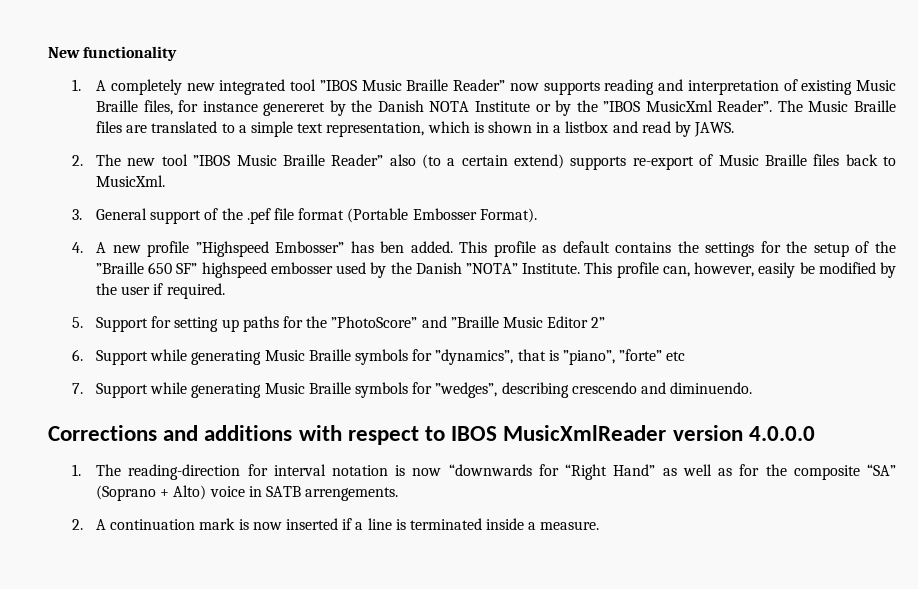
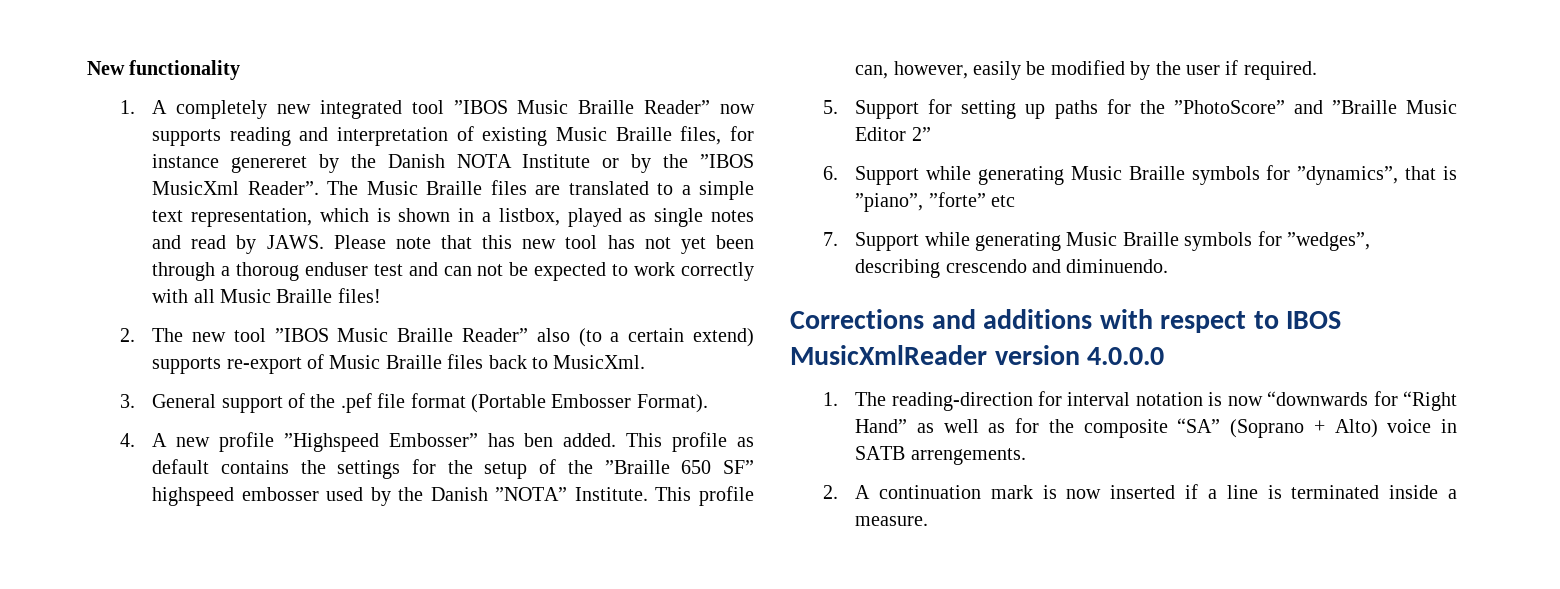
[565,121,609,133] listbox -> [498,208,754,227] listbox, played as single notes
(735, 129) none -> [333,235,755,254] [152,262,754,281] [152,288,381,303] Please note that this new tool has not yet been through a thoroug enduser test and can not be expected to work correctly with all Music Braille files!

